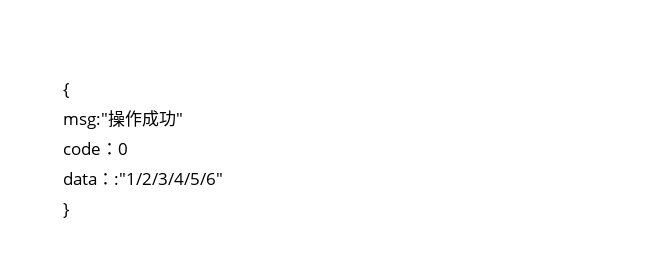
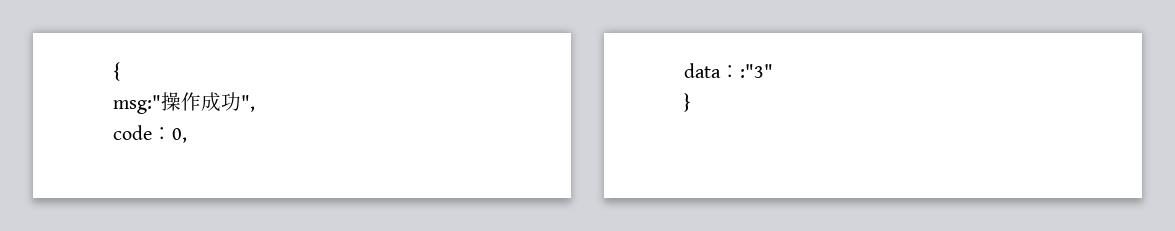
[176,113,183,125] " -> [241,95,255,112] ",
[118,143,128,155] 0 -> [172,128,187,143] 0,
[114,173,223,185] :"1/2/3/4/5/6" -> [740,64,773,78] :"3"

